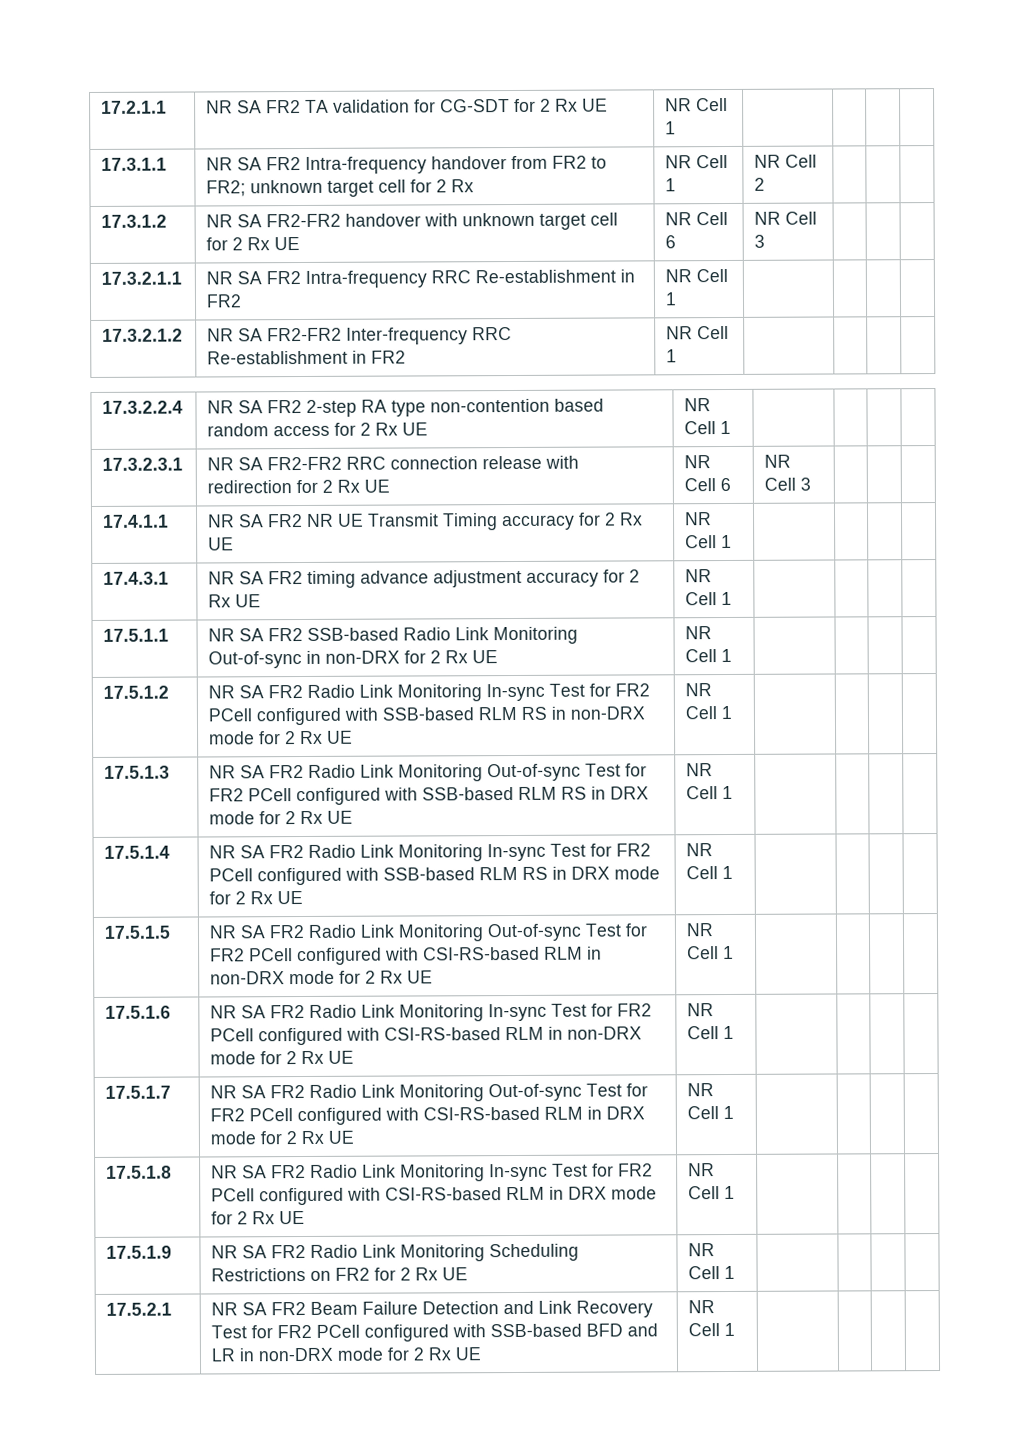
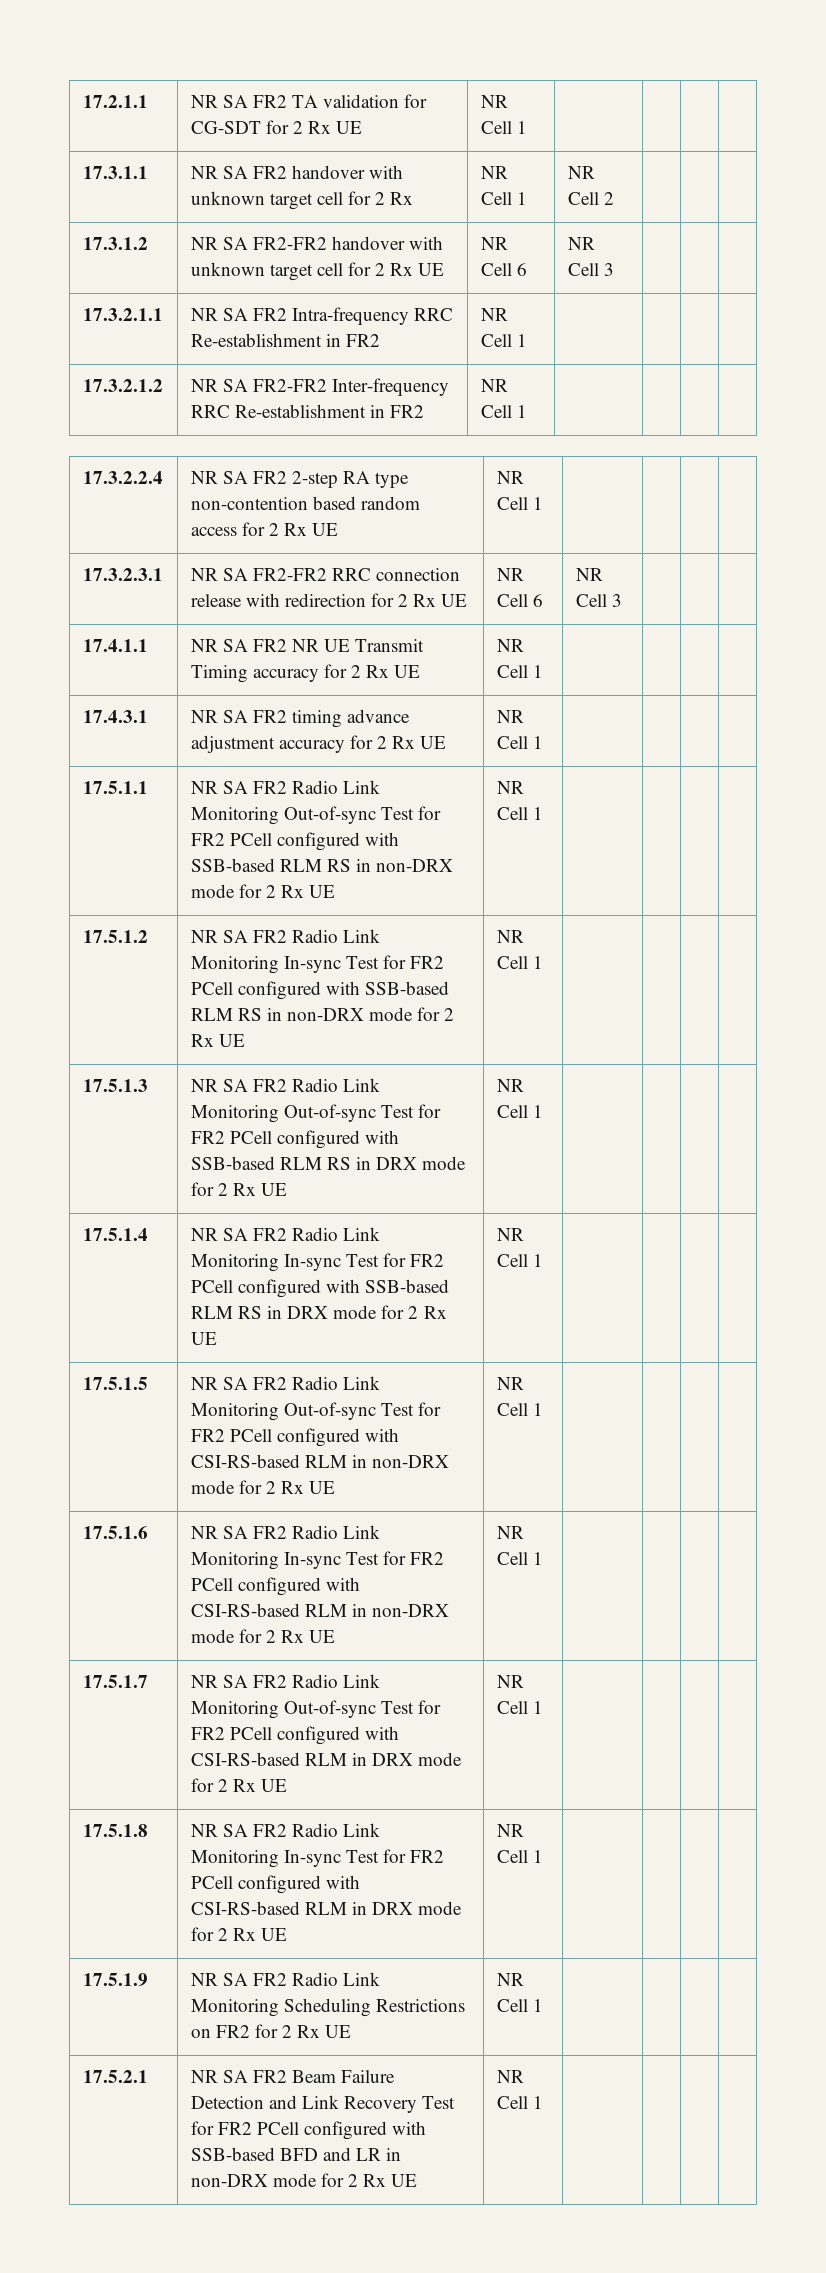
[305,155,608,174] [206,180,247,197] Intra-frequency handover from FR2 to FR2; -> [292,165,404,179] handover with
[307,626,579,645] [208,650,401,669] SSB-based Radio Link Monitoring Out-of-sync in non-DRX -> [292,780,381,794] [190,806,442,825] [190,832,400,851] [190,858,454,872] [190,884,235,898] Radio Link Monitoring Out-of-sync Test for FR2 PCell configured with SSB-based RLM RS in non-DRX mode

